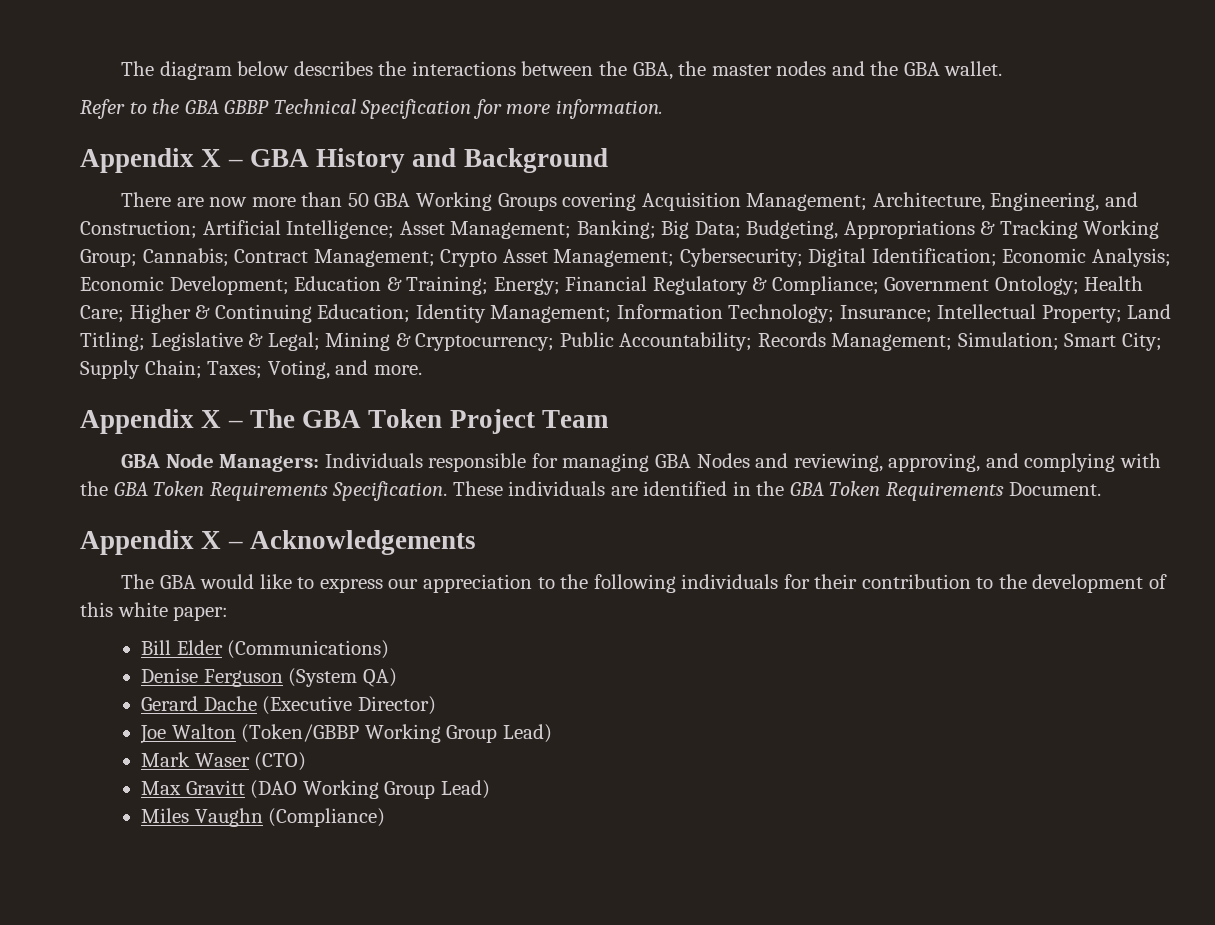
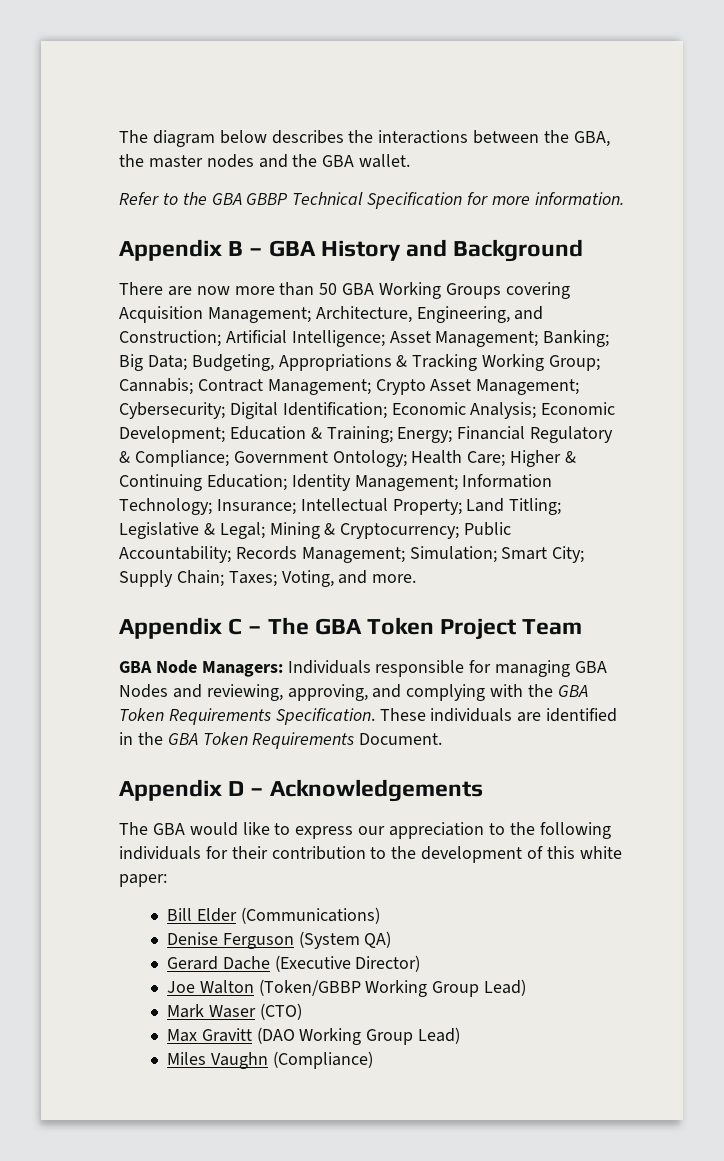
[201,149,222,167] X -> [228,241,244,256] B
[201,410,222,428] X -> [228,618,243,635] C
[201,531,222,549] X -> [228,781,245,796] D

